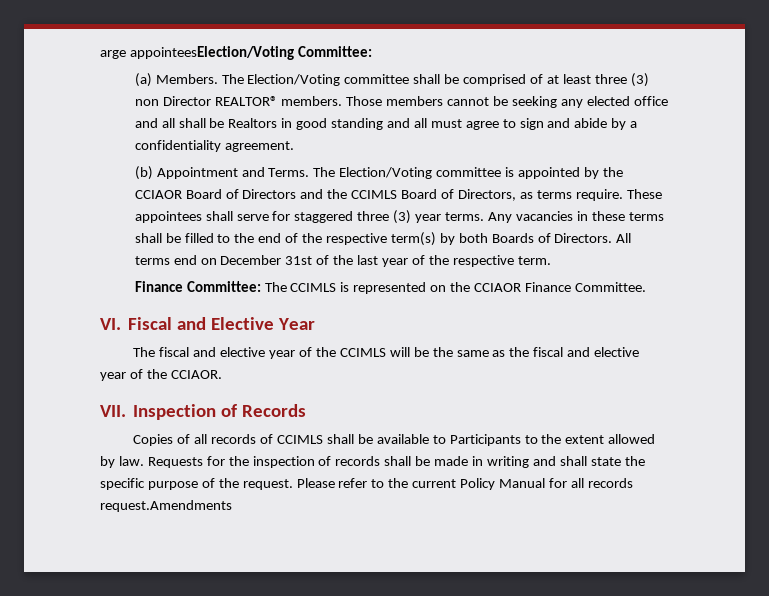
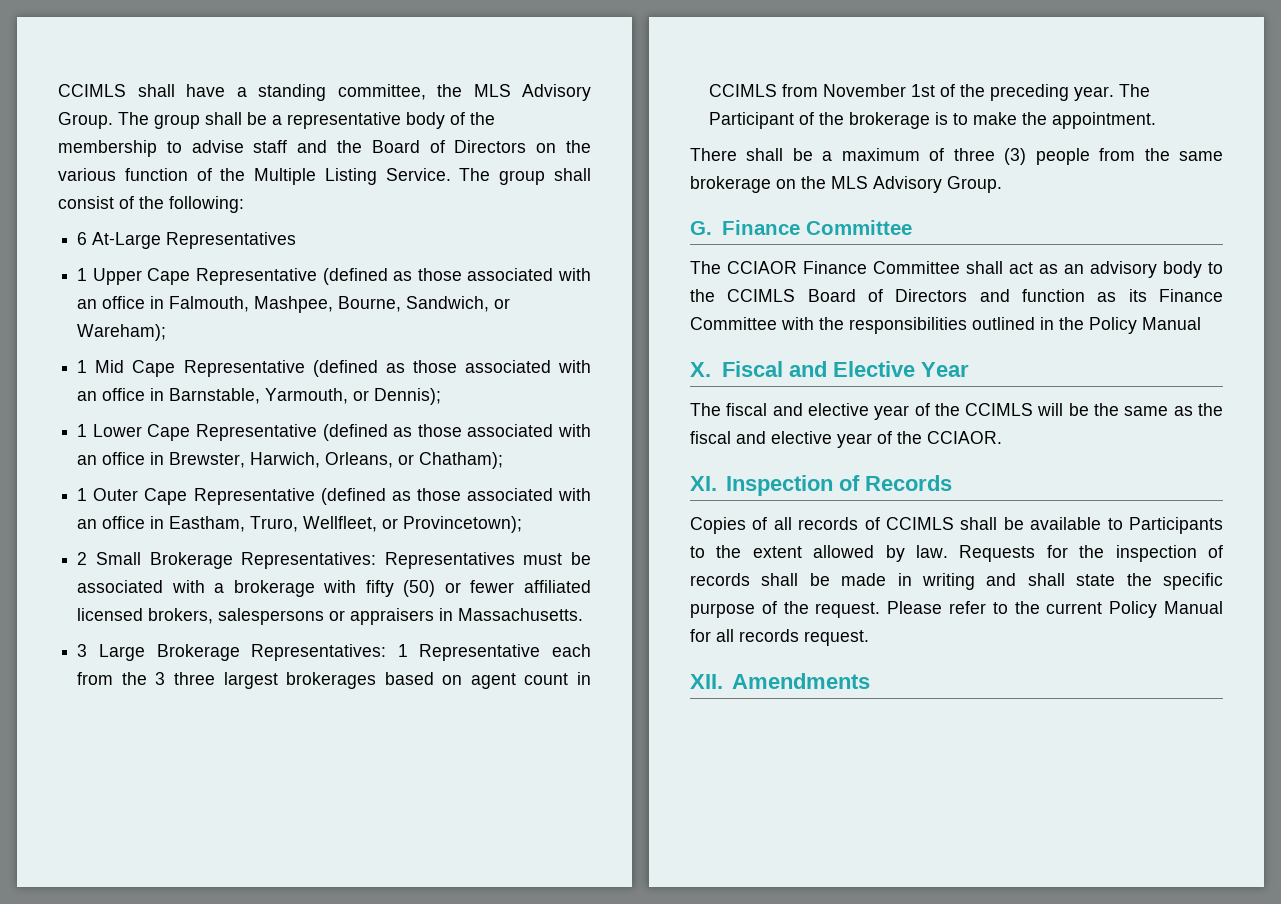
[100,46,372,60] [134,73,649,87] [134,96,668,108] [134,118,638,130] [134,140,294,152] [134,166,623,180] [134,189,662,201] [134,210,664,224] [134,232,632,246] [134,255,551,267] [134,281,646,294] [100,318,121,330] arge appointeesElection/Voting Committee: // (a) Members. The Election/Voting committee shall be comprised of at least three (3) non Director REALTOR® members. Those members cannot be seeking any elected office and all shall be Realtors in good standing and all must agree to sign and abide by a confidentiality agreement. // (b) Appointment and Terms. The Election/Voting committee is appointed by the CCIAOR Board of Directors and the CCIMLS Board of Directors, as terms require. These appointees shall serve for staggered three (3) year terms. Any vacancies in these terms shall be filled to the end of the respective term(s) by both Boards of Directors. All terms end on December 31st of the last year of the respective term. // Finance Committee: The CCIMLS is represented on the CCIAOR Finance Committee. // VI. -> [58,84,591,101] [58,112,495,129] [58,140,592,157] [58,168,591,185] [58,196,244,213] [77,232,297,249] [77,268,591,285] [77,296,511,313] [77,324,167,341] [77,360,591,377] [77,388,442,405] [77,424,591,441] [77,452,504,469] [77,488,591,505] [77,516,523,533] [77,552,591,569] [77,580,591,597] [77,608,584,625] [77,644,591,661] [77,672,591,689] [709,84,1151,101] [709,112,1157,129] [690,148,1223,165] [690,176,1002,193] [690,220,913,235] [690,261,1223,278] [690,289,1223,302] [690,317,1201,334] [690,362,711,377] CCIMLS shall have a standing committee, the MLS Advisory Group. The group shall be a representative body of the membership to advise staff and the Board of Directors on the various function of the Multiple Listing Service. The group shall consist of the following: // 6 At-Large Representatives // 1 Upper Cape Representative (defined as those associated with an office in Falmouth, Mashpee, Bourne, Sandwich, or Wareham); // 1 Mid Cape Representative (defined as those associated with an office in Barnstable, Yarmouth, or Dennis); // 1 Lower Cape Representative (defined as those associated with an office in Brewster, Harwich, Orleans, or Chatham); // 1 Outer Cape Representative (defined as those associated with an office in Eastham, Truro, Wellfleet, or Provincetown); // 2 Small Brokerage Representatives: Representatives must be associated with a brokerage with fifty (50) or fewer affiliated licensed brokers, salespersons or appraisers in Massachusetts. // 3 Large Brokerage Representatives: 1 Representative each from the 3 three largest brokerages based on agent count in CCIMLS from November 1st of the preceding year. The Participant of the brokerage is to make the appointment. // There shall be a maximum of three (3) people from the same brokerage on the MLS Advisory Group. // G. Finance Committee // The CCIAOR Finance Committee shall act as an advisory body to the CCIMLS Board of Directors and function as its Finance Committee with the responsibilities outlined in the Policy Manual // X.
[100,405,126,417] VII. -> [690,476,717,491] XI.
[100,500,232,512] request.Amendments -> [804,630,869,646] [690,673,870,689] request. // XII. Amendments

